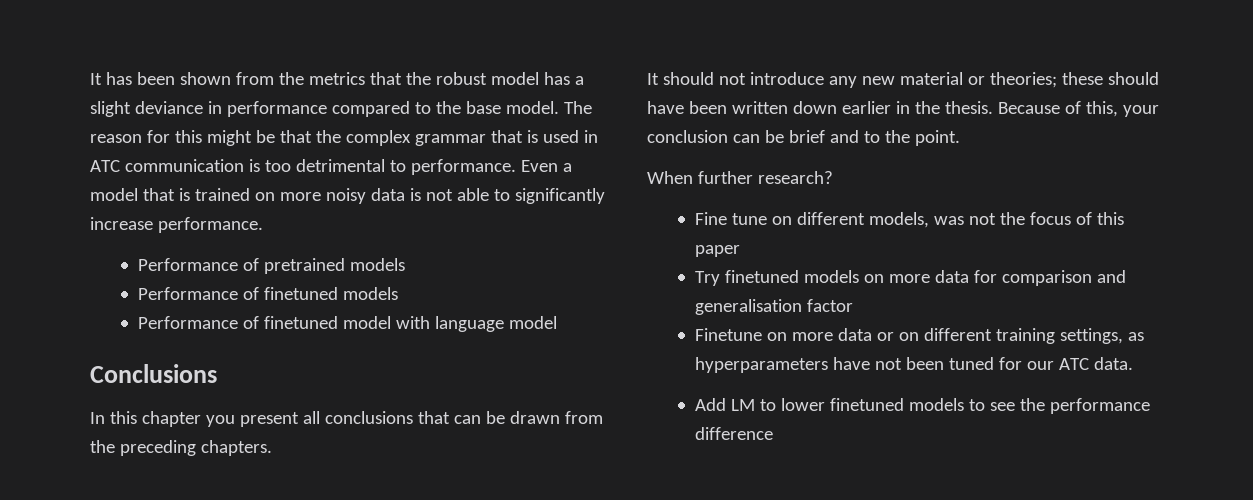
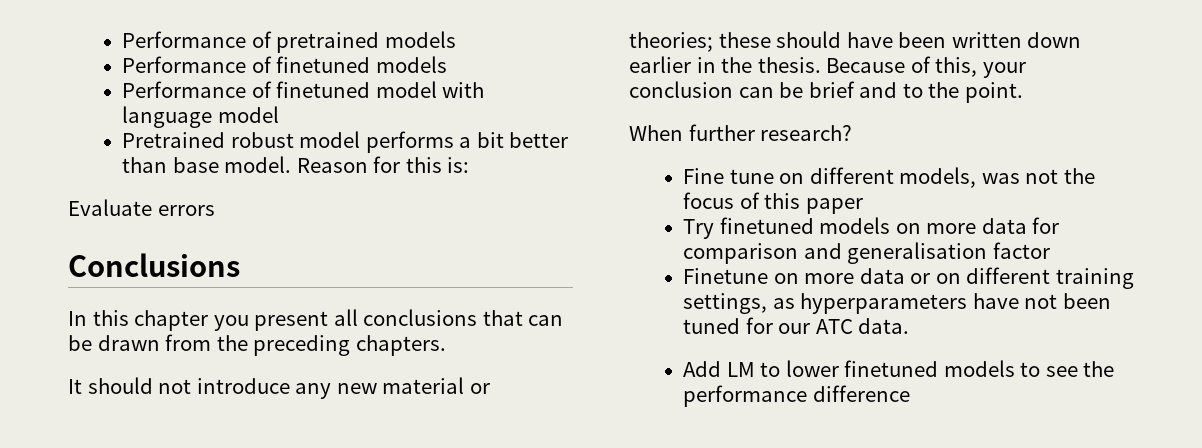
[90,72,584,85] [90,101,592,117] [90,130,598,146] [90,159,572,175] [90,188,605,204] [90,217,263,233] It has been shown from the metrics that the robust model has a slight deviance in performance compared to the base model. The reason for this might be that the complex grammar that is used in ATC communication is too detrimental to performance. Even a model that is trained on more noisy data is not able to significantly increase performance. // -> (122, 39) none
(558, 322) none -> [122,131,569,153] [122,156,470,173] [68,199,215,216] // Pretrained robust model performs a bit better than base model. Reason for this is: // Evaluate errors

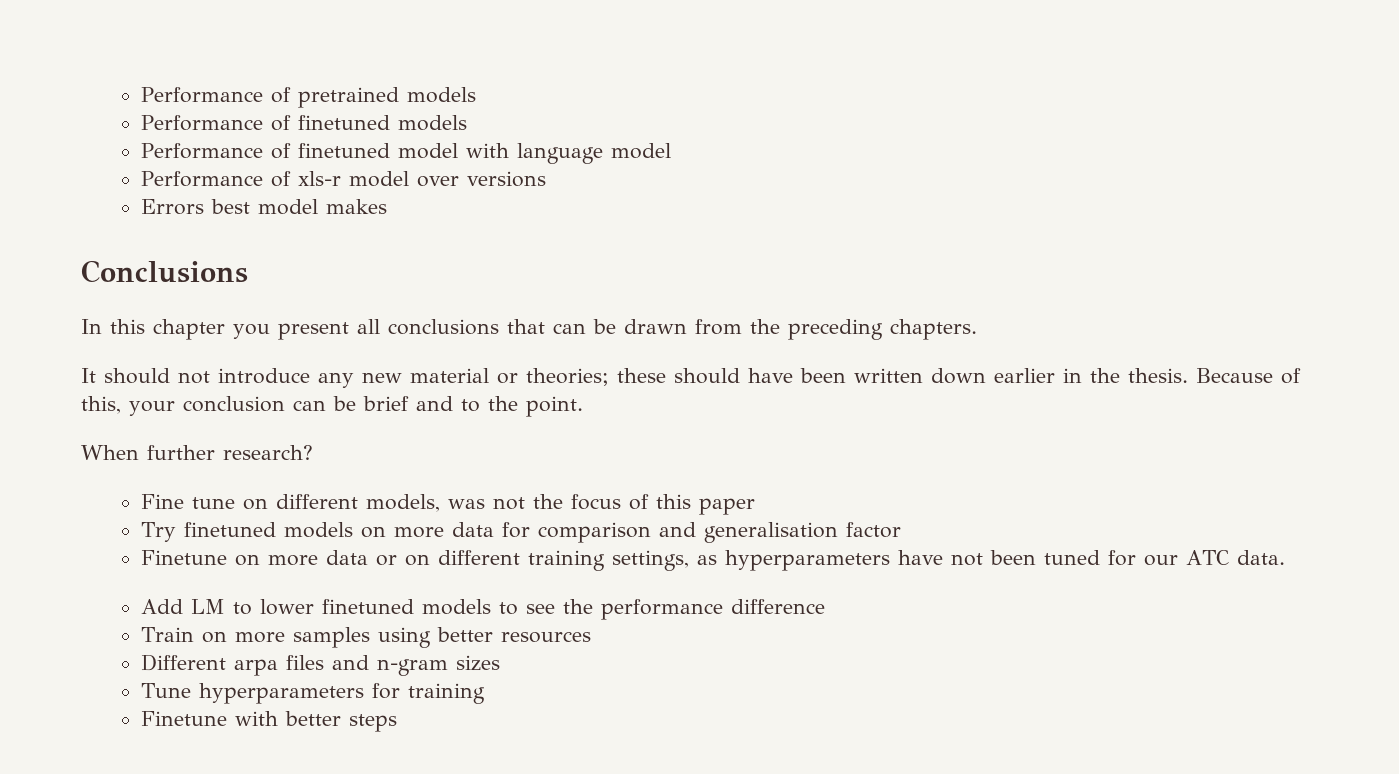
[122,131,569,153] [122,156,470,173] [68,199,215,216] Pretrained robust model performs a bit better than base model. Reason for this is: // Evaluate errors -> [141,171,547,187] [141,199,388,215] Performance of xls-r model over versions // Errors best model makes
(910, 393) none -> [141,627,592,648] [141,654,501,676] [141,683,486,704] [141,711,398,732] // Train on more samples using better resources // Different arpa files and n-gram sizes // Tune hyperparameters for training // Finetune with better steps

